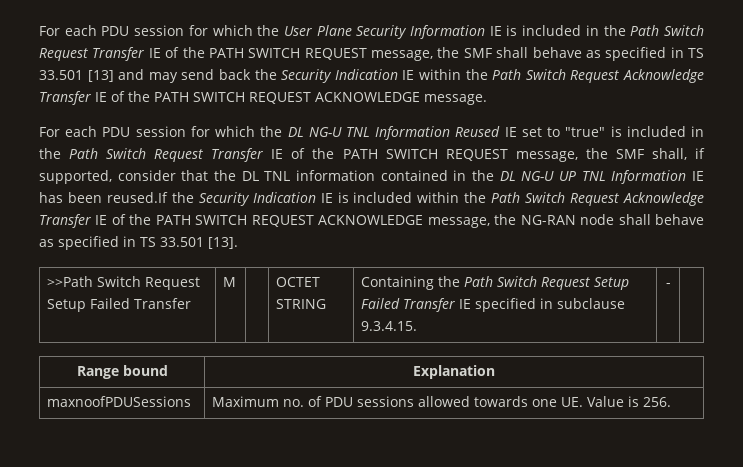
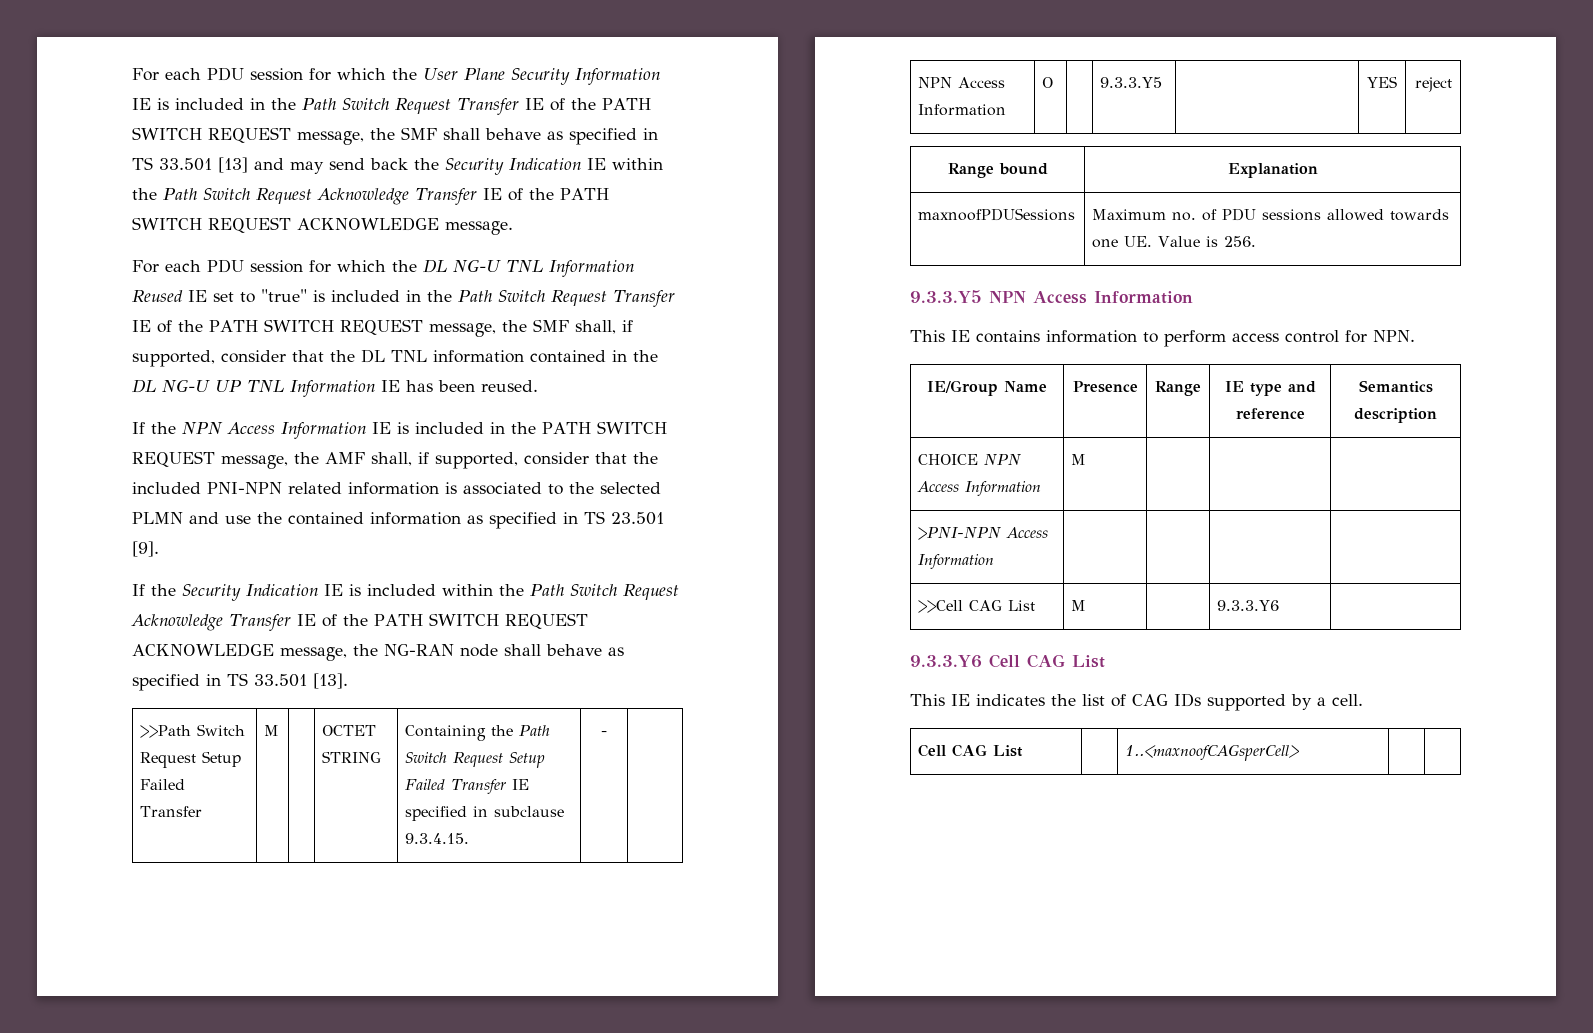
[106,192,168,203] reused.If -> [481,380,538,392] [132,421,667,439] [132,451,658,469] [132,482,661,495] [132,511,664,529] [132,541,159,557] [132,584,145,596] reused. // If the NPN Access Information IE is included in the PATH SWITCH REQUEST message, the AMF shall, if supported, consider that the included PNI-NPN related information is associated to the selected PLMN and use the contained information as specified in TS 23.501 [9]. // If
(671, 285) none -> [918,77,1006,88] [918,104,1007,116] [1042,77,1054,88] [1100,77,1163,88] [1367,76,1397,88] [1414,77,1452,92] // NPN Access Information | O | | 9.3.3.Y5 | | YES | reject
(672, 402) none -> [910,290,1193,304] [910,330,1415,347] [927,380,1047,396] [1072,381,1138,393] [1155,381,1201,396] [1224,381,1316,396] [1235,408,1305,419] [1358,380,1433,393] [1354,408,1437,423] [918,454,1023,465] [917,481,1042,496] [1071,454,1087,465] [918,527,1049,540] [918,554,995,569] [918,600,1036,613] [1071,600,1087,611] [1217,600,1280,611] [910,654,1105,668] [910,693,1363,711] [918,744,1024,757] [1125,744,1301,761] // 9.3.3.Y5 NPN Access Information // This IE contains information to perform access control for NPN. // IE/Group Name | Presence | Range | IE type and reference | Semantics description // CHOICE NPN Access Information | M | | | // >PNI-NPN Access Information | | | | // >>Cell CAG List | M | | 9.3.3.Y6 | // 9.3.3.Y6 Cell CAG List // This IE indicates the list of CAG IDs supported by a cell. // Cell CAG List | | 1..<maxnoofCAGsperCell> | |

